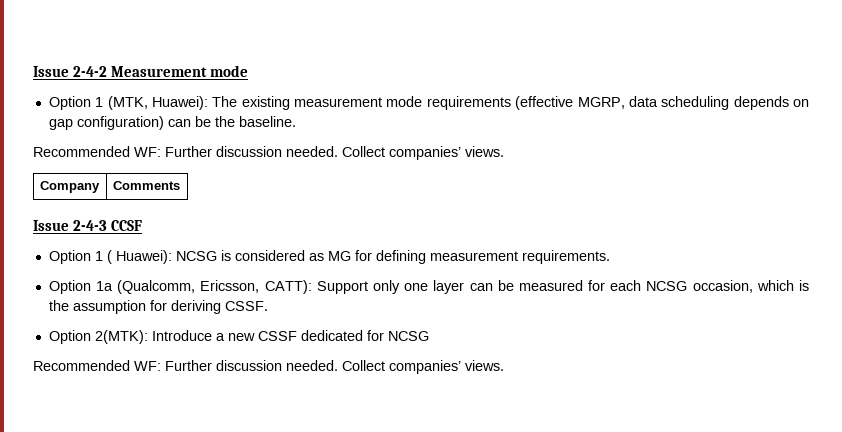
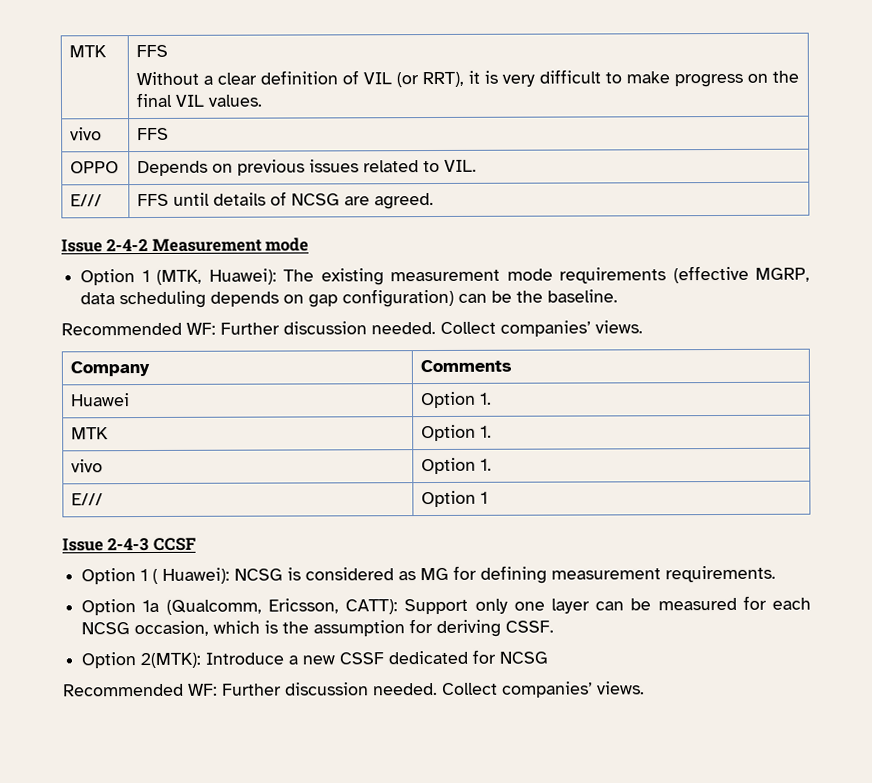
(33, 71) none -> [69,45,108,58] [136,44,169,58] [136,69,800,88] [136,92,264,108] [70,127,103,141] [137,127,170,141] [70,161,120,174] [137,159,478,177] [70,194,103,207] [137,191,435,210] MTK | FFS // Without a clear definition of VIL (or RRT), it is very difficult to make progress on the final VIL values. // vivo | FFS // OPPO | Depends on previous issues related to VIL. // E/// | FFS until details of NCSG are agreed. //
(180, 185) none -> [71,393,131,407] [421,391,493,409] [71,427,110,440] [421,424,493,442] [71,459,104,473] [421,457,493,475] [71,493,104,506] [421,490,489,508] // Huawei | Option 1. // MTK | Option 1. // vivo | Option 1. // E/// | Option 1

